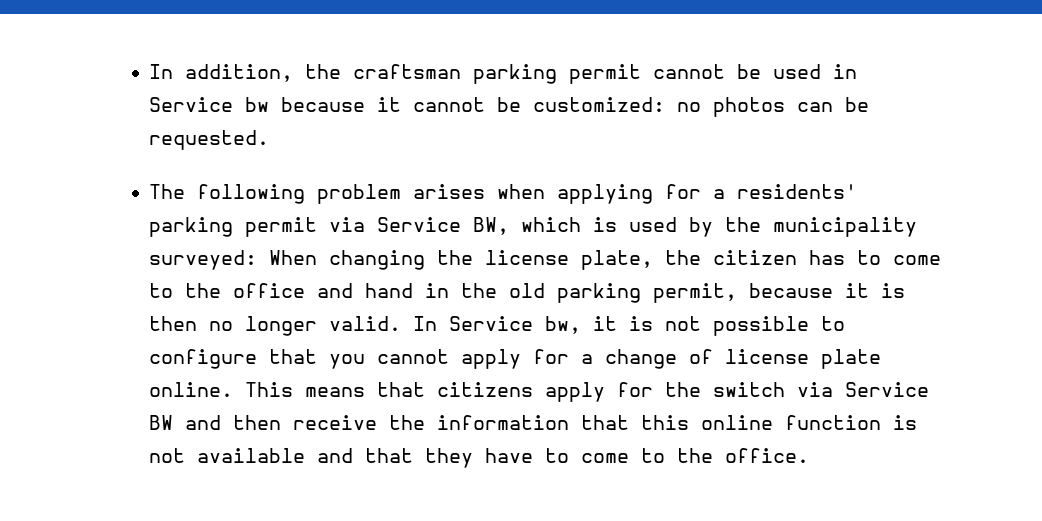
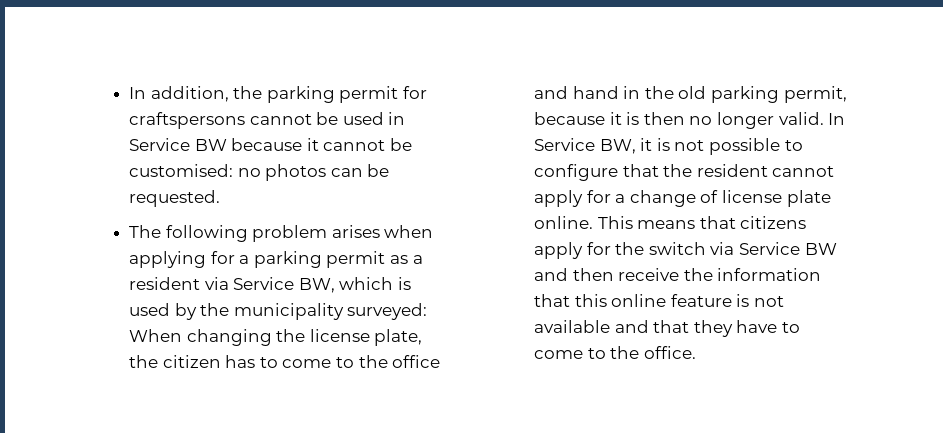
[353,64,642,84] craftsman parking permit -> [266,86,427,103] [128,112,245,129] parking permit for craftspersons
[245,97,270,112] bw -> [194,139,227,151] BW
[533,97,666,112] customized: -> [128,164,233,177] customised:
[737,184,858,199] [149,217,318,237] residents' parking permit -> [253,251,423,268] [128,277,200,290] parking permit as a resident
[545,316,582,334] bw, -> [599,139,636,154] BW,
[329,354,366,369] you -> [663,164,768,177] the resident
[785,415,882,430] function -> [670,294,732,307] feature

